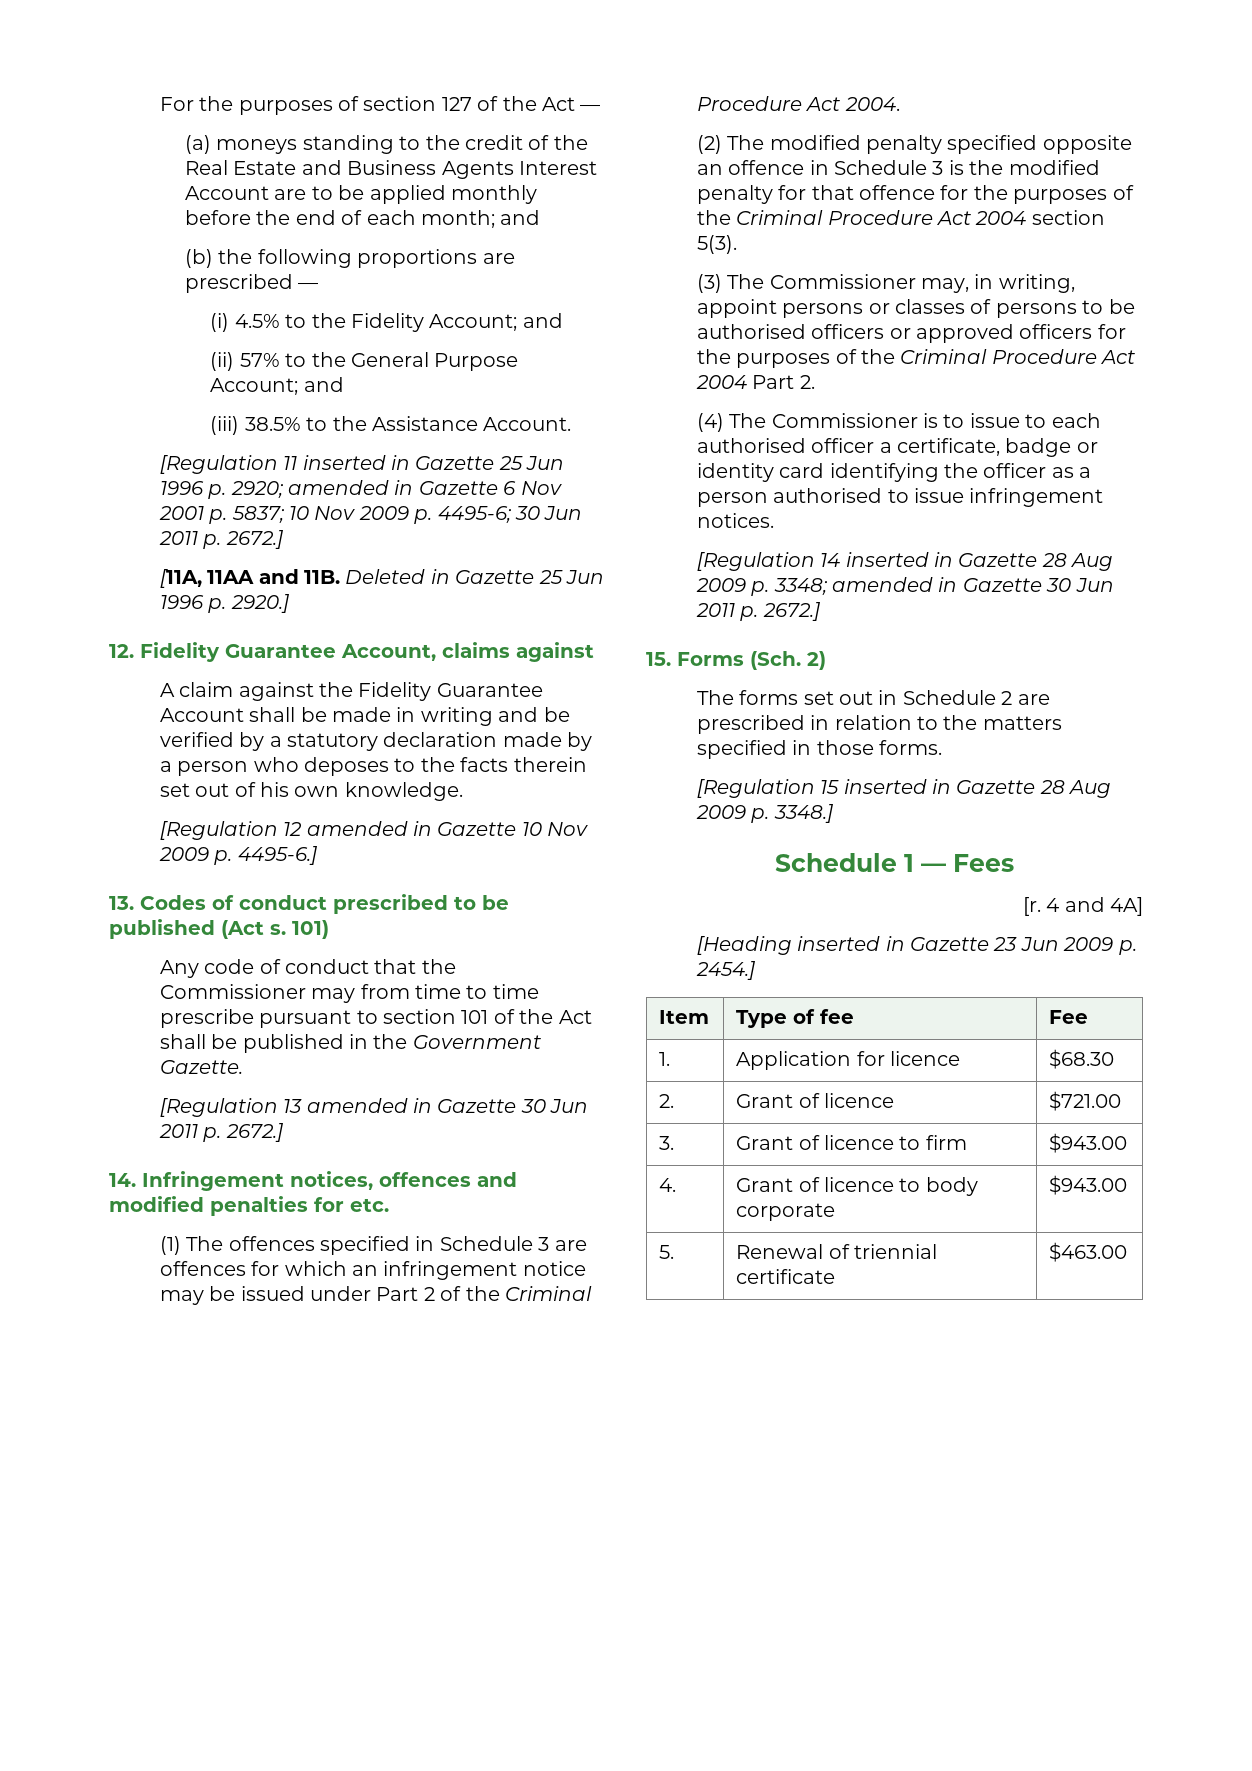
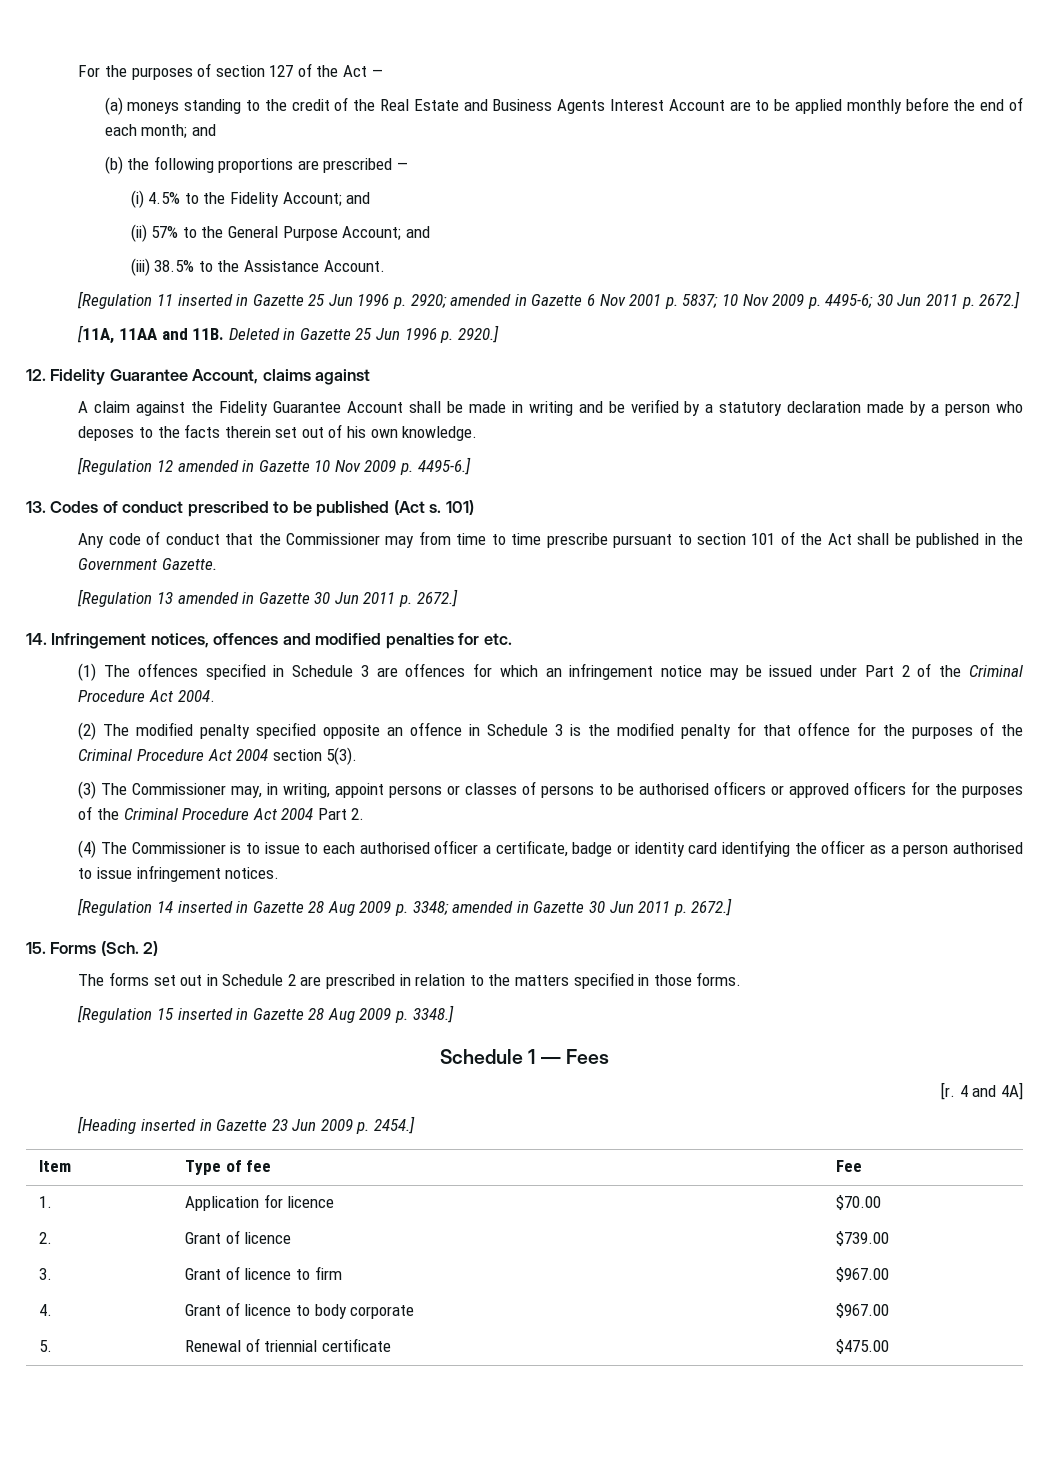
[1049,1049,1115,1069] $68.30 -> [836,1195,882,1210] $70.00
[1049,1091,1122,1111] $721.00 -> [836,1231,890,1246] $739.00
[1049,1133,1128,1153] $943.00 -> [836,1267,890,1282] $967.00
[1049,1175,1128,1195] $943.00 -> [836,1303,890,1318] $967.00
[1049,1242,1128,1262] $463.00 -> [836,1339,890,1354] $475.00

